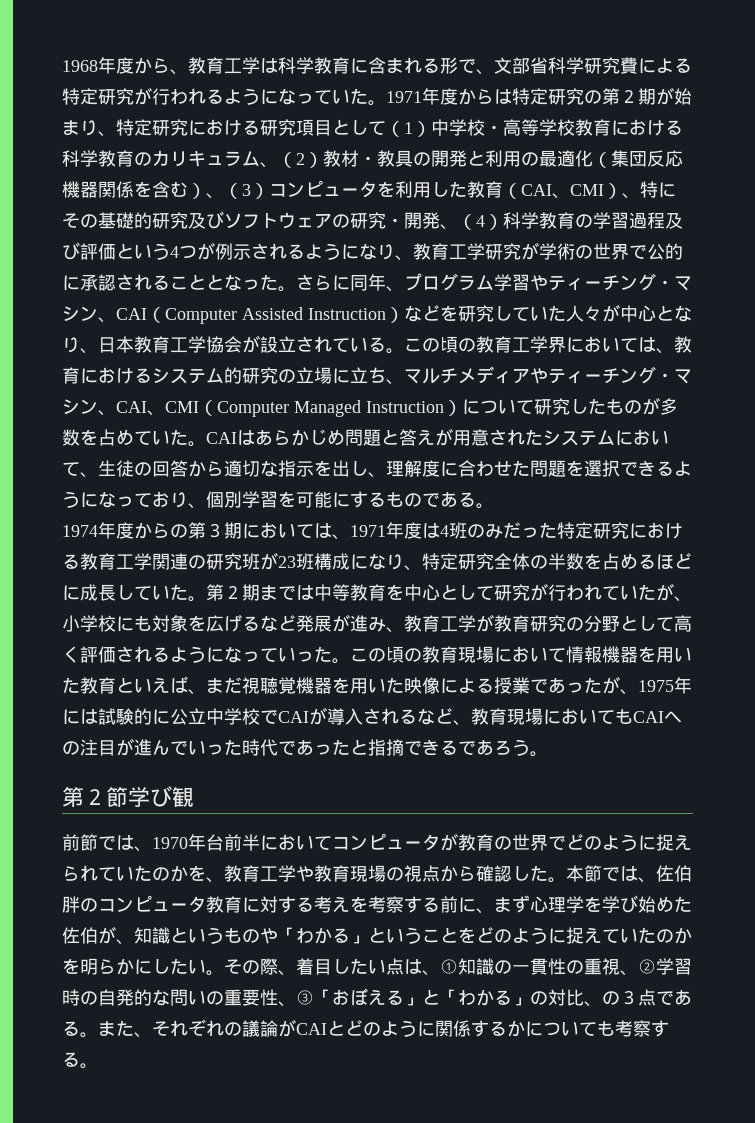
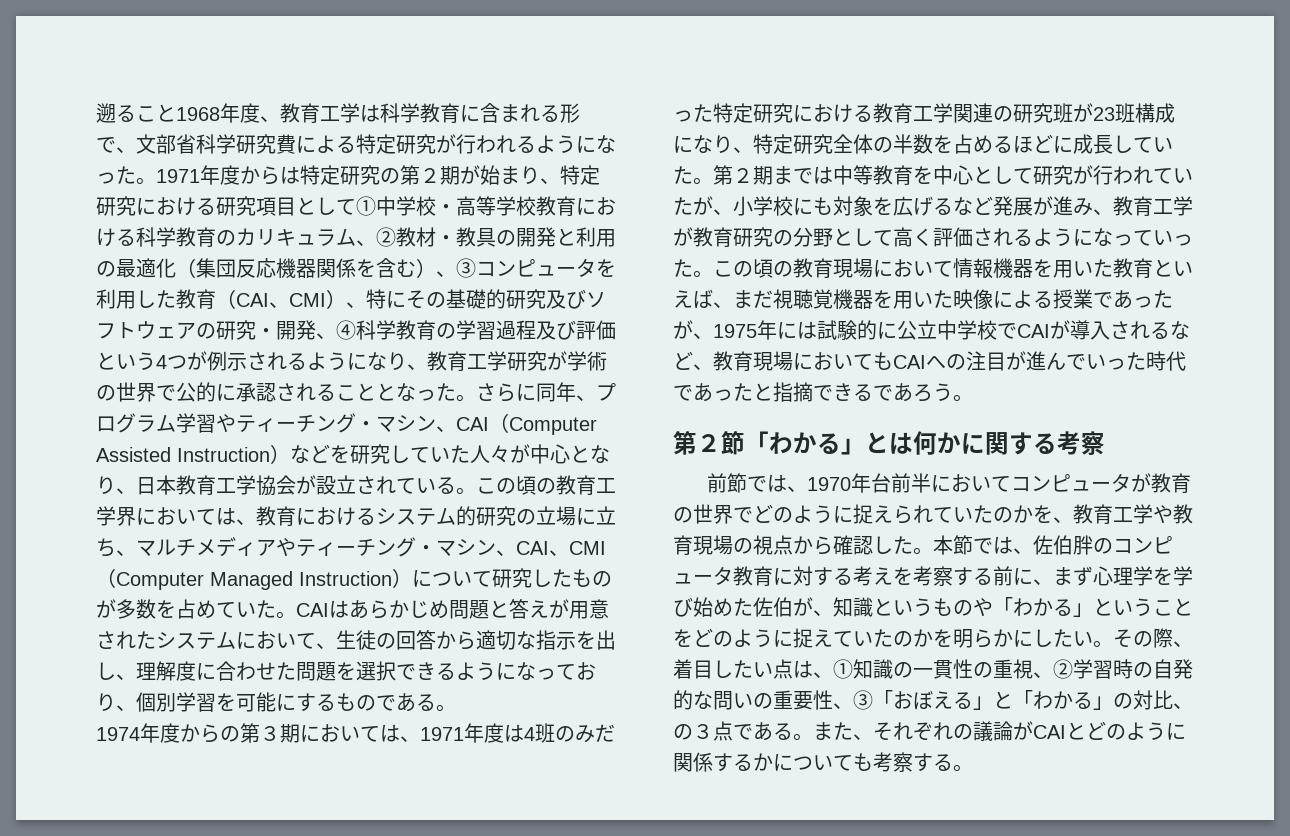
(62, 66) none -> [96,103,176,123] 遡ること
[134,57,170,74] から -> (260, 113) none
[314,89,350,104] てい -> (116, 178) none
[386,121,431,137] （1） -> [356,196,376,216] ①
[278,152,323,168] （2） -> [376,227,396,247] ②
[224,183,269,199] （3） -> [456,258,476,278] ③
[458,214,503,230] （4） -> [336,320,356,340] ④
[128,786,194,807] 学び観 -> [745,431,1105,455] 「わかる」とは何かに関する考察

